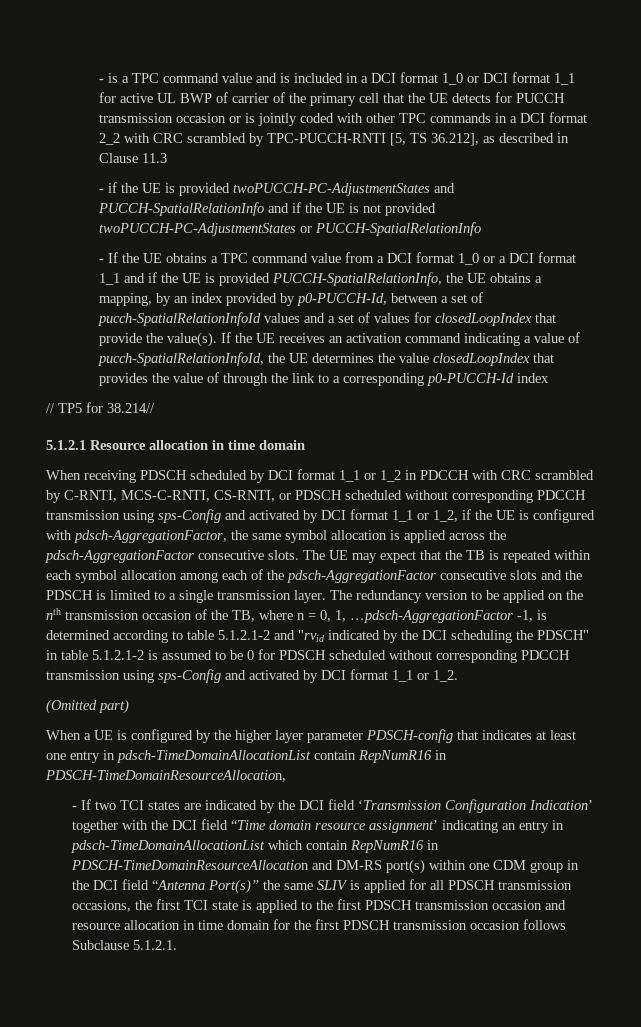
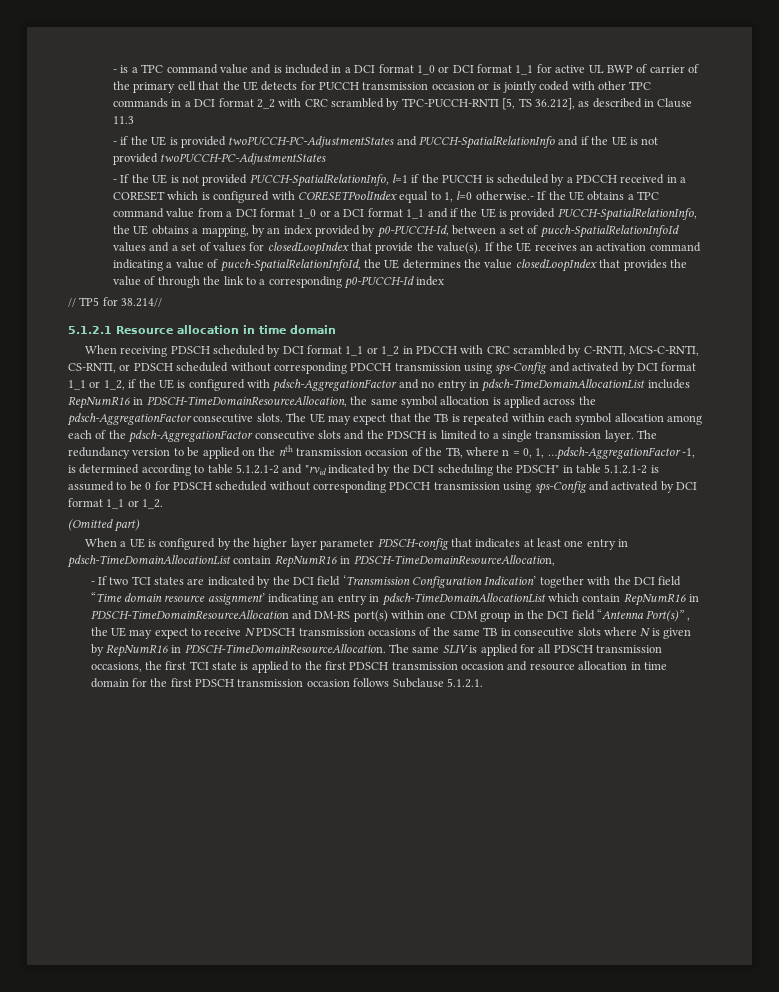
[299,222,481,236] or PUCCH-SpatialRelationInfo -> (327, 159) none
(162, 258) none -> [170,174,687,187] [113,191,584,203] is not provided PUCCH-SpatialRelationInfo, l=1 if the PUCCH is scheduled by a PDCCH received in a CORESET which is configured with CORESETPoolIndex equal to 1, l=0 otherwise.- If the UE
[74,530,227,543] pdsch-AggregationFactor, -> [272,379,690,392] [68,396,347,409] pdsch-AggregationFactor and no entry in pdsch-TimeDomainAllocationList includes RepNumR16 in PDSCH-TimeDomainResourceAllocation,
[263,880,281,890] the -> [686,617,690,621] [90,627,692,639] [90,644,410,657] , the UE may expect to receive N PDSCH transmission occasions of the same TB in consecutive slots where N is given by RepNumR16 in PDSCH-TimeDomainResourceAllocation. The

